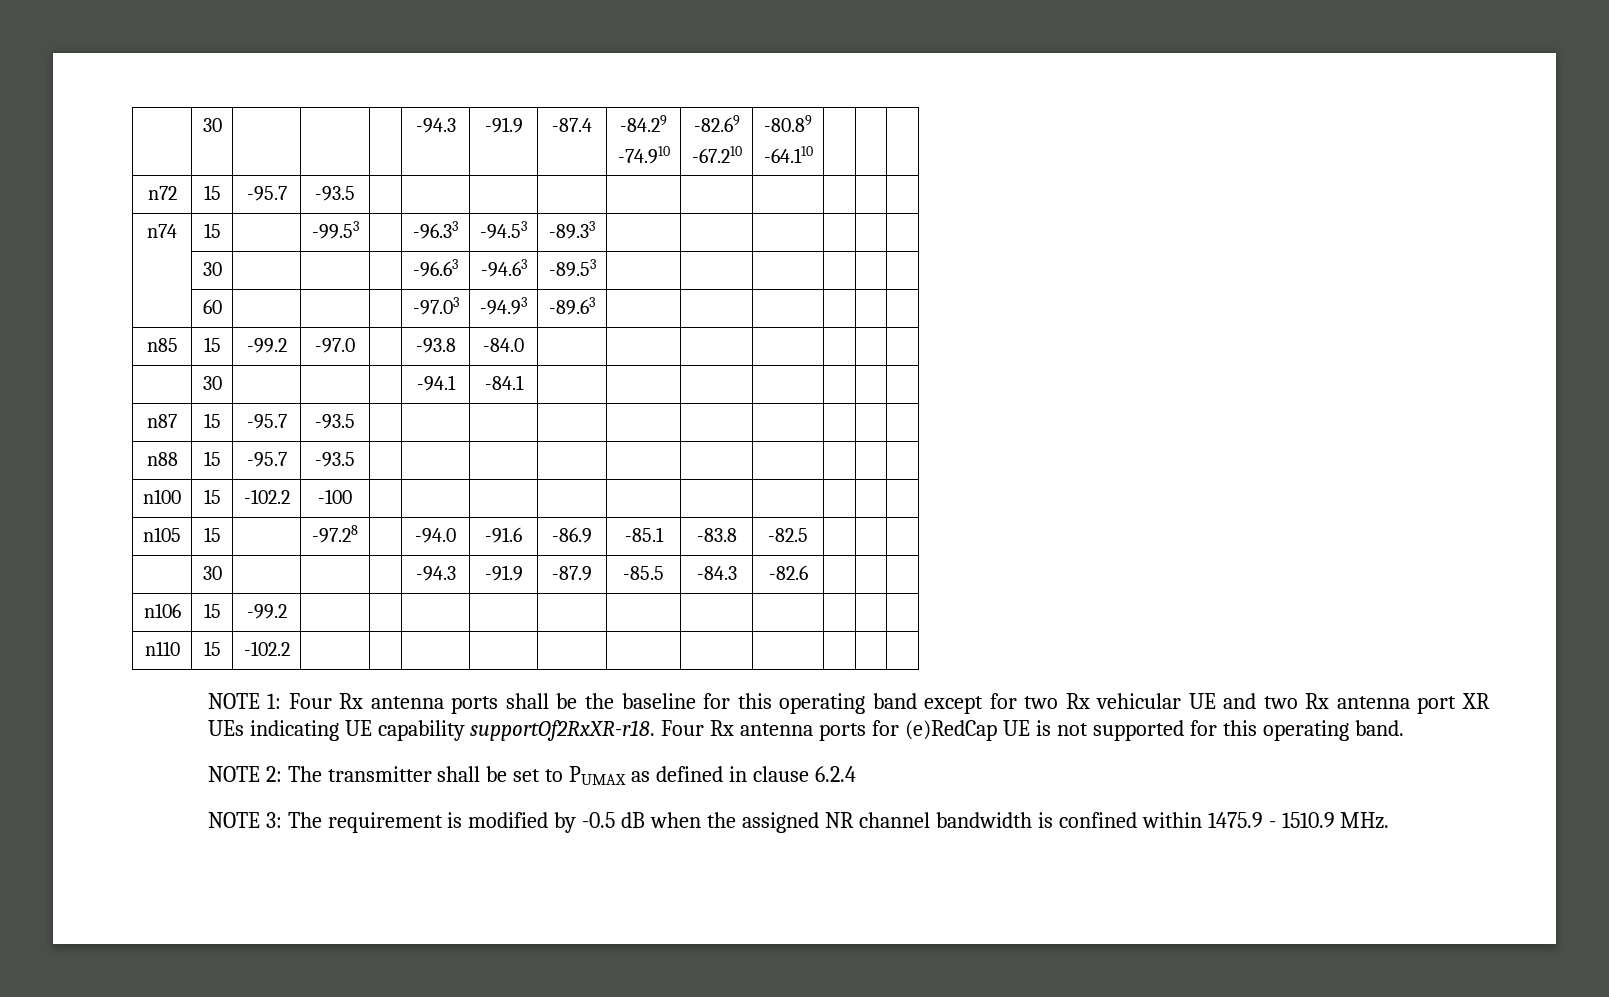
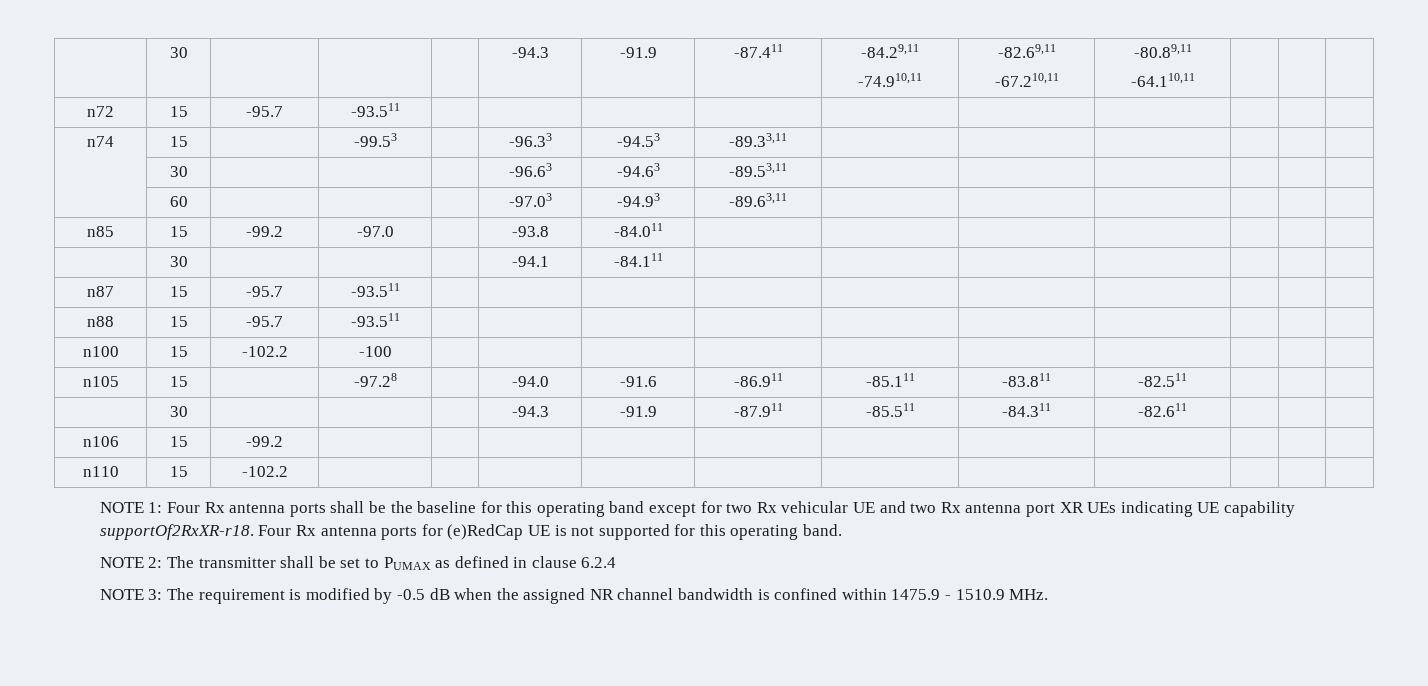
[202,118,222,132] [415,118,456,133] [484,117,523,133] [552,118,592,132] [620,115,667,132] [617,146,670,164] [693,115,740,132] [691,146,742,163] [764,115,812,132] [763,146,813,163] | 30 | | | | -94.3 | -91.9 | -87.4 | -84.29 // -74.910 | -82.69 // -67.210 | -80.89 // -64.110 -> [169,47,188,58] [511,47,549,58] [619,47,657,58] [733,44,783,58] [861,44,919,58] [858,73,922,87] [997,44,1056,58] [994,73,1059,87] [1133,44,1192,58] [1130,73,1195,87] | 30 | | | | -94.3 | -91.9 | -87.411 | -84.29,11 // -74.910,11 | -82.69,11 // -67.210,11 | -80.89,11 // -64.110,11
[315,186,355,201] -93.5 -> [350,103,400,117] -93.511
[549,221,595,239] -89.33 -> [729,133,787,147] -89.33,11
[548,259,596,277] -89.53 -> [729,163,787,177] -89.53,11
[549,297,595,315] -89.63 -> [729,193,787,207] -89.63,11
[483,338,524,352] -84.0 -> [613,223,663,237] -84.011
[484,375,524,390] -84.1 -> [613,253,663,267] -84.111
[315,414,355,429] -93.5 -> [350,283,400,297] -93.511
[315,452,355,467] -93.5 -> [350,313,400,327] -93.511
[552,527,592,543] [624,527,664,542] [696,528,737,542] [768,528,808,542] [202,566,222,580] [415,566,456,581] [484,565,523,581] [552,566,592,581] [623,566,664,580] [696,566,737,580] [768,565,808,580] -86.9 | -85.1 | -83.8 | -82.5 | | | // | 30 | | | | -94.3 | -91.9 | -87.9 | -85.5 | -84.3 | -82.6 -> [733,373,783,387] [865,373,915,387] [1002,373,1051,387] [1138,373,1188,387] [169,406,188,417] [511,406,549,417] [619,406,657,417] [733,403,783,417] [865,403,915,417] [1002,403,1051,417] [1138,403,1188,417] -86.911 | -85.111 | -83.811 | -82.511 | | | // | 30 | | | | -94.3 | -91.9 | -87.911 | -85.511 | -84.311 | -82.611

